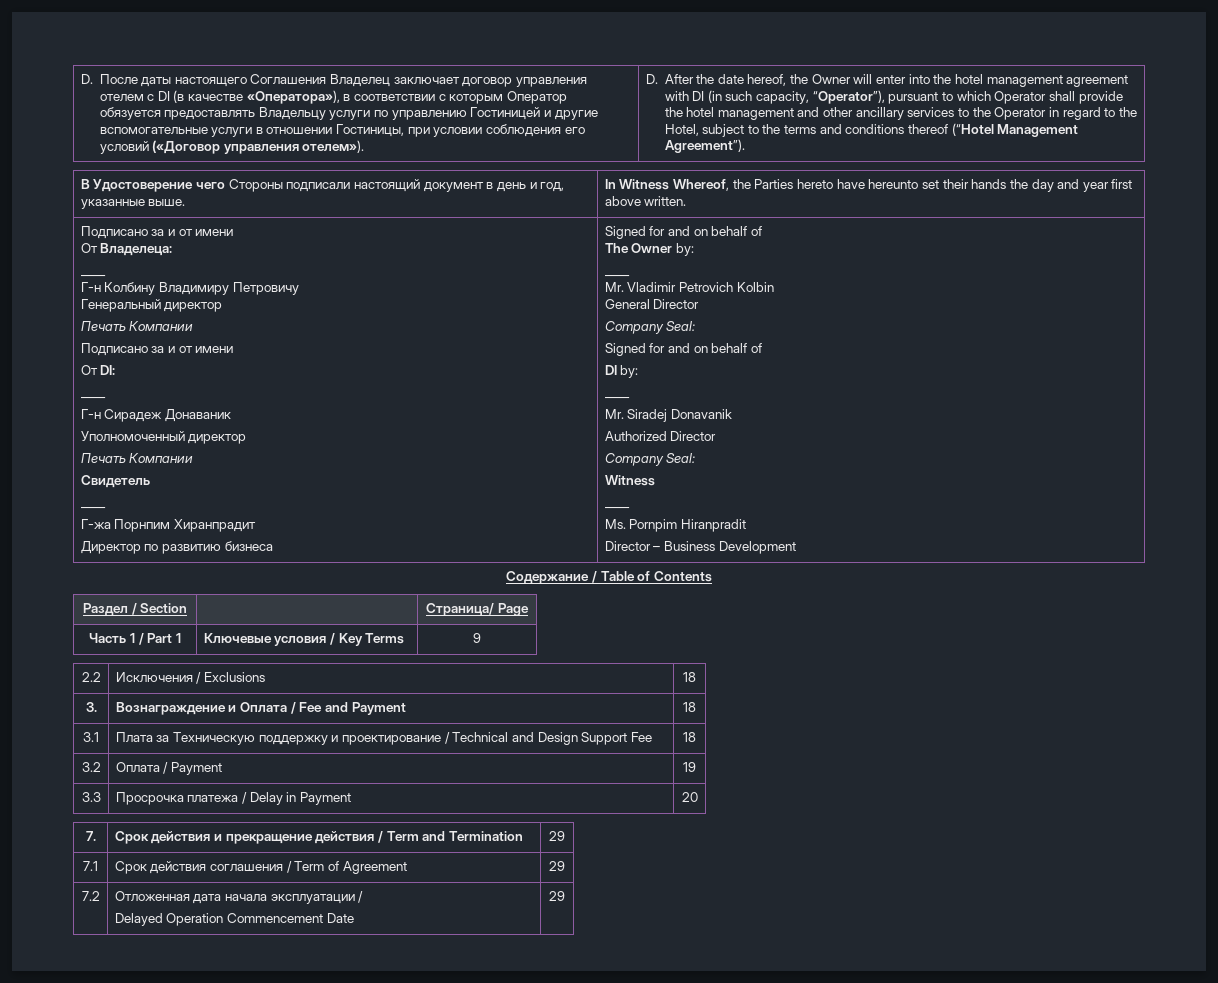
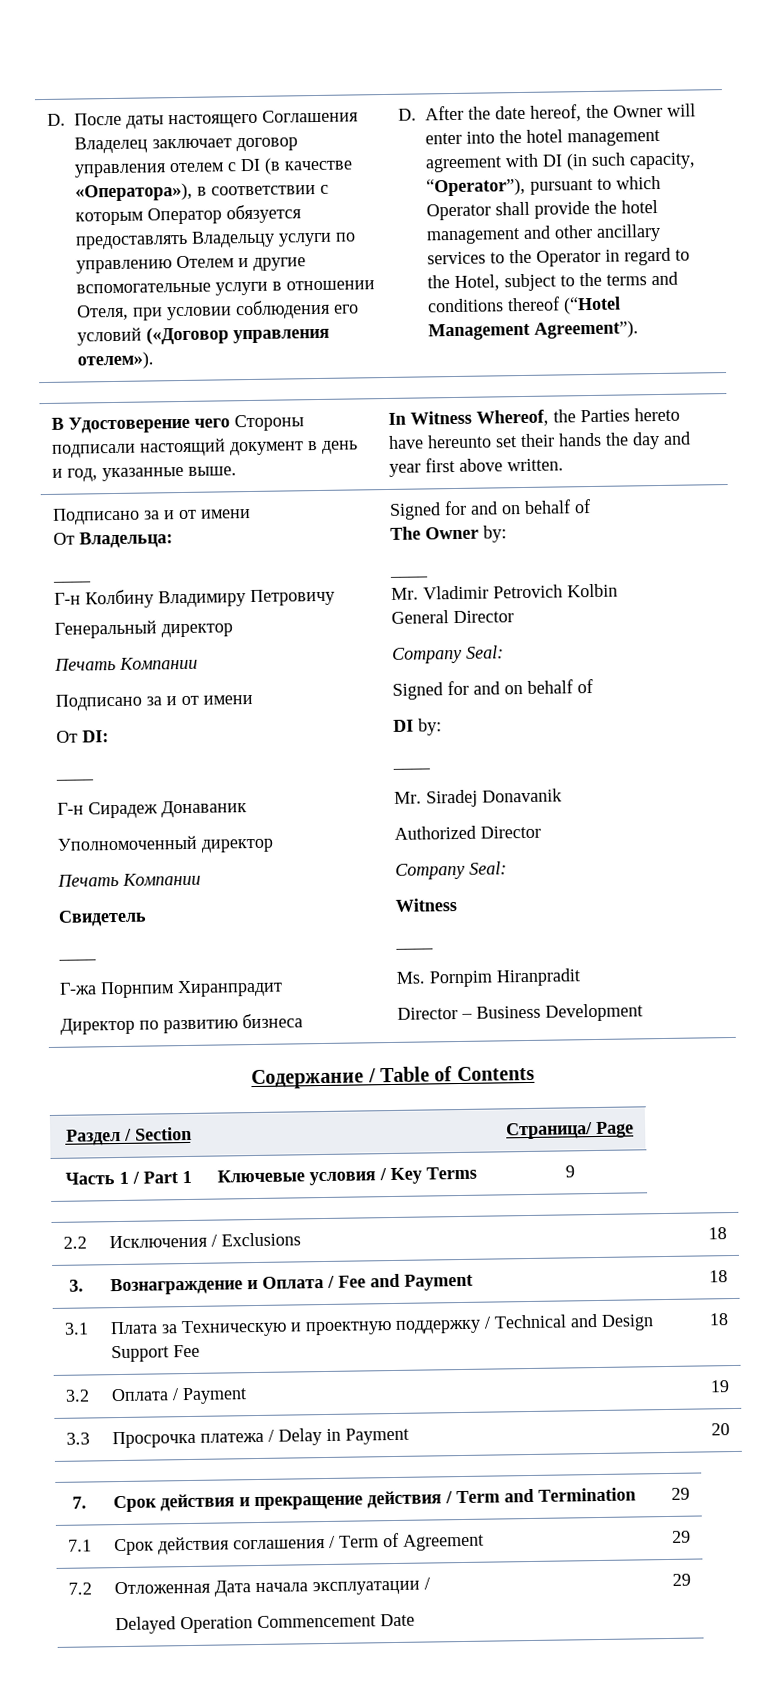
[470,107,541,120] Гостиницей -> [175,255,234,269] Отелем
[336,124,405,137] Гостиницы, -> [75,304,129,321] Отеля,
[100,243,173,256] Владелеца: -> [78,531,173,549] Владельца:
[258,735,442,745] поддержку и проектирование -> [289,1319,481,1336] и проектную поддержку
[193,894,222,904] дата -> [213,1580,251,1597] Дата

